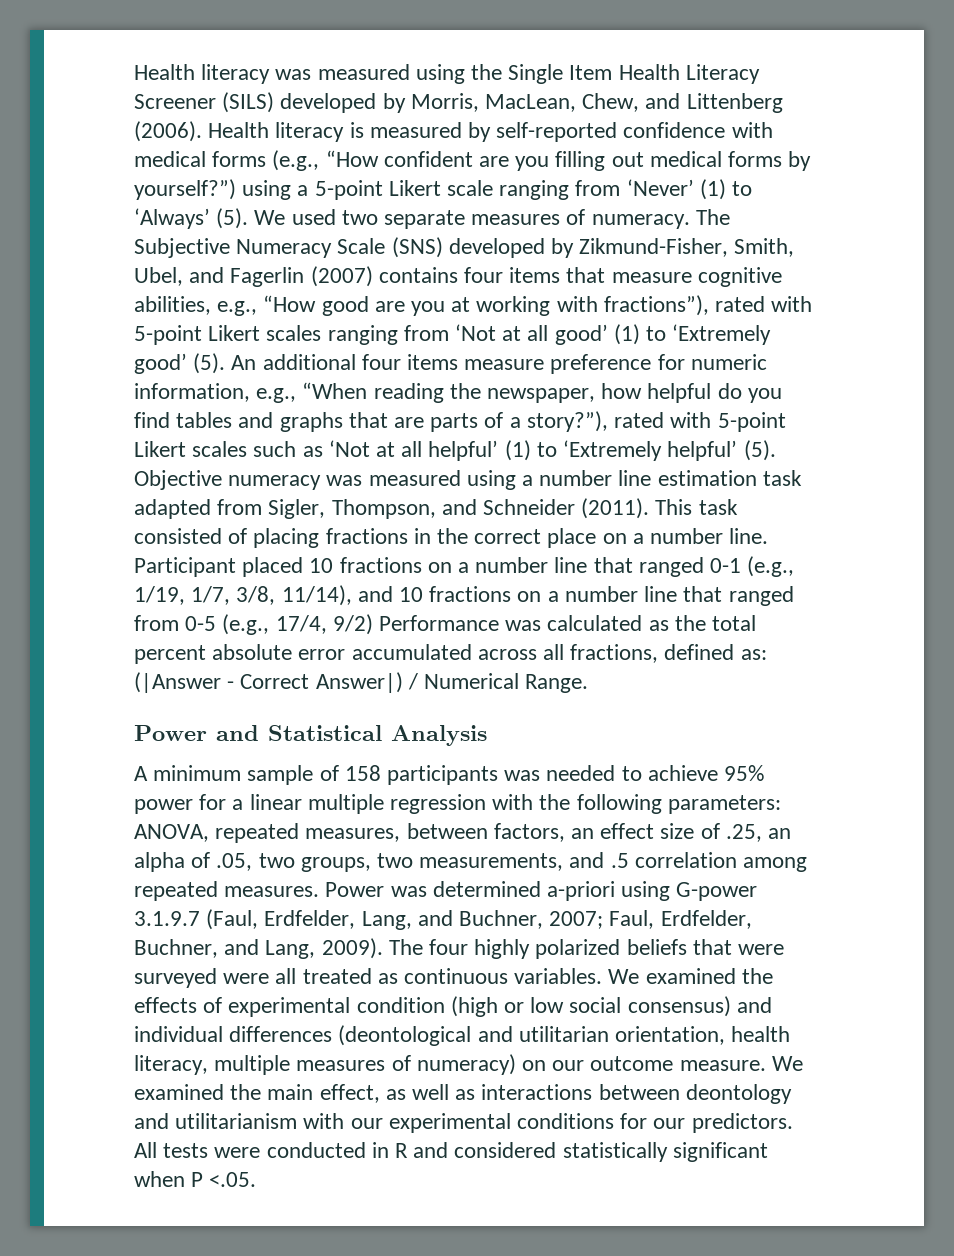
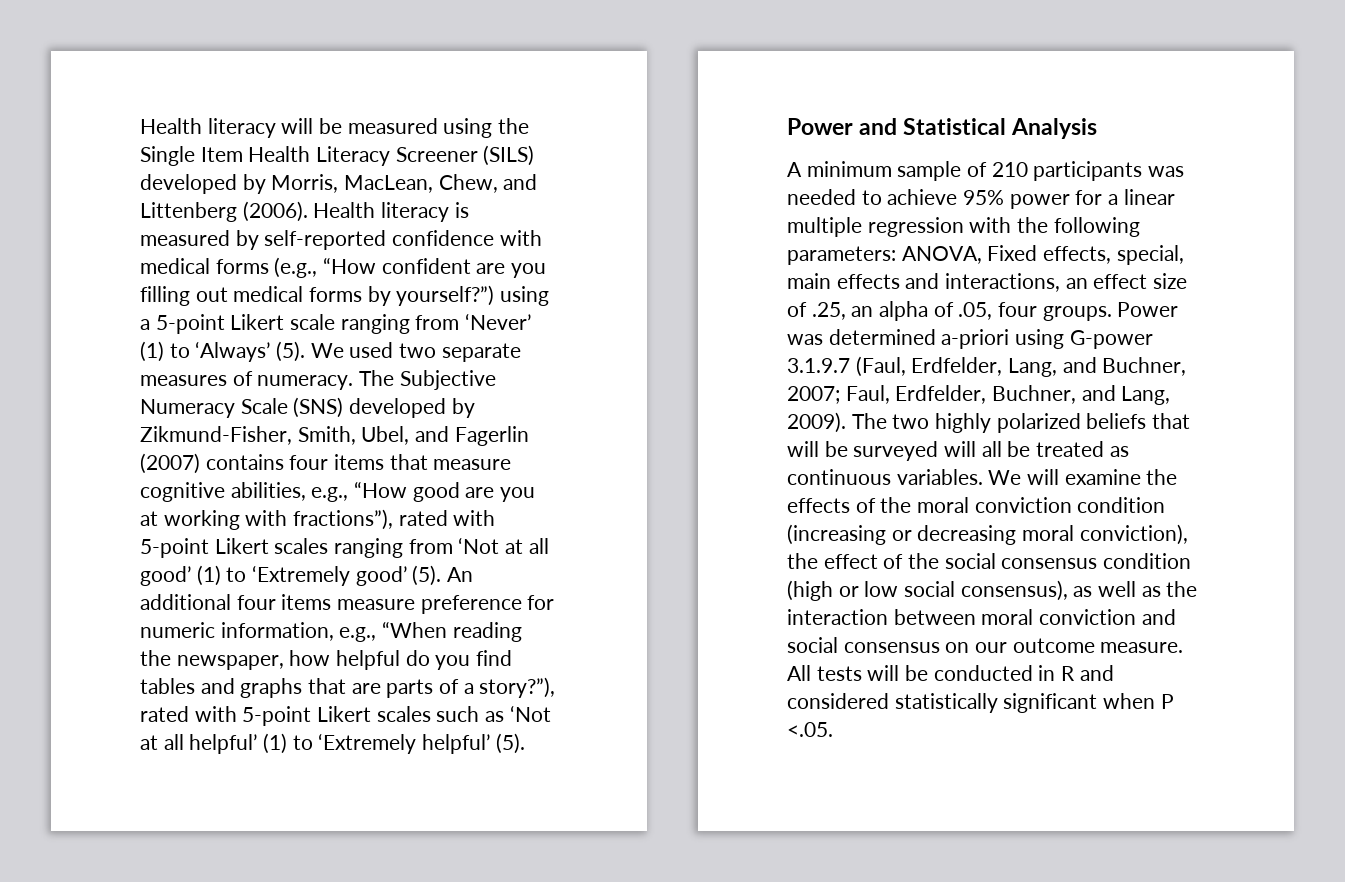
[134,64,312,84] Health literacy was -> [140,118,343,138] Health literacy will be
[134,470,802,490] [134,498,738,519] [134,528,769,548] [134,556,795,577] [134,585,794,606] [134,614,757,635] [134,644,767,664] [134,672,589,693] Objective numeracy was measured using a number line estimation task adapted from Sigler, Thompson, and Schneider (2011). This task consisted of placing fractions in the correct place on a number line. Participant placed 10 fractions on a number line that ranged 0-1 (e.g., 1/19, 1/7, 3/8, 11/14), and 10 fractions on a number line that ranged from 0-5 (e.g., 17/4, 9/2) Performance was calculated as the total percent absolute error accumulated across all fractions, defined as: (|Answer - Correct Answer|) / Numerical Range. -> (525, 743) none
[344,765,381,781] 158 -> [991,162,1028,177] 210
[215,823,565,843] repeated measures, between factors, -> [987,245,1184,265] [787,273,1061,292] Fixed effects, special, main effects and interactions,
[258,852,808,872] [134,881,320,901] two groups, two measurements, and .5 correlation among repeated measures. -> [998,302,1112,321] four groups.
[429,939,469,955] four -> [892,414,930,429] two
[738,944,785,955] [134,968,297,988] were surveyed were all -> [787,441,1031,461] will be surveyed will all be
[645,968,736,984] examined -> [1027,469,1141,485] will examine
[228,997,351,1017] experimental -> [880,497,1166,513] [787,524,1188,545] [787,553,1098,569] the moral conviction condition (increasing or decreasing moral conviction), the effect of the social consensus
[627,996,772,1017] [134,1025,791,1046] [134,1054,803,1075] [134,1084,792,1104] [134,1113,793,1133] [134,1142,261,1158] consensus) and individual differences (deontological and utilitarian orientation, health literacy, multiple measures of numeracy) on our outcome measure. We examined the main effect, as well as interactions between deontology and utilitarianism with our experimental conditions for our predictors. All tests were -> [960,580,1198,601] [787,609,1176,625] [787,637,1184,653] [787,665,929,681] consensus), as well as the interaction between moral conviction and social consensus on our outcome measure. All tests will be

